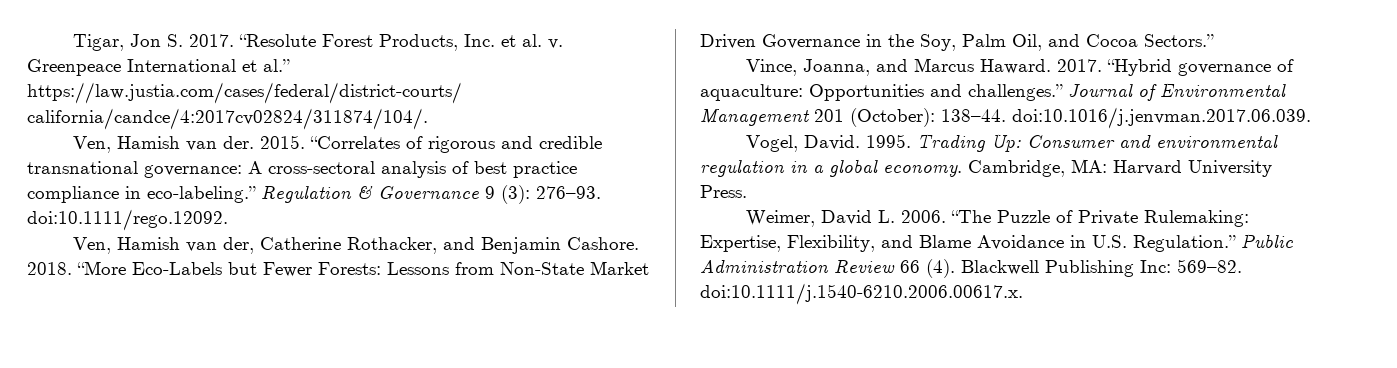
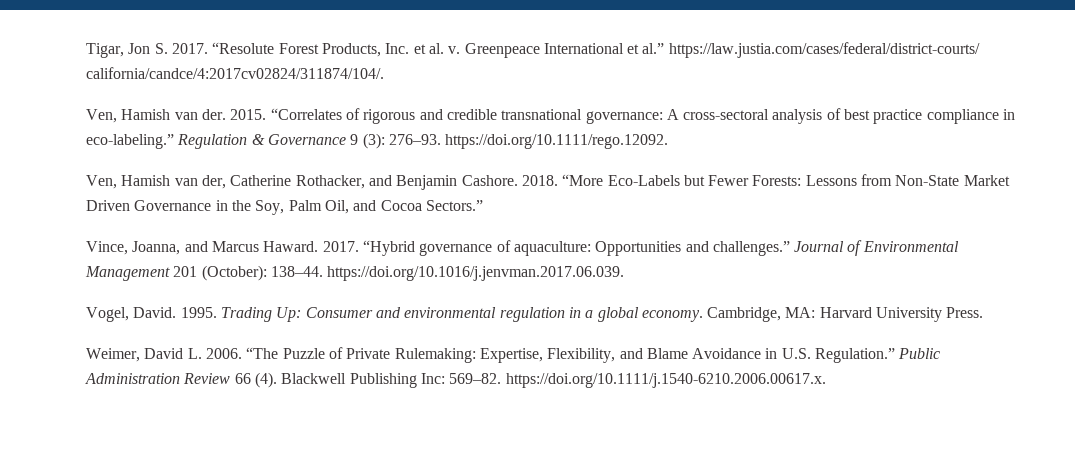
[27,209,228,231] doi:10.1111/rego.12092. -> [445,134,669,149] https://doi.org/10.1111/rego.12092.
[1012,107,1311,129] doi:10.1016/j.jenvman.2017.06.039. -> [327,266,625,281] https://doi.org/10.1016/j.jenvman.2017.06.039.
[700,283,1023,305] doi:10.1111/j.1540-6210.2006.00617.x. -> [505,373,826,388] https://doi.org/10.1111/j.1540-6210.2006.00617.x.

